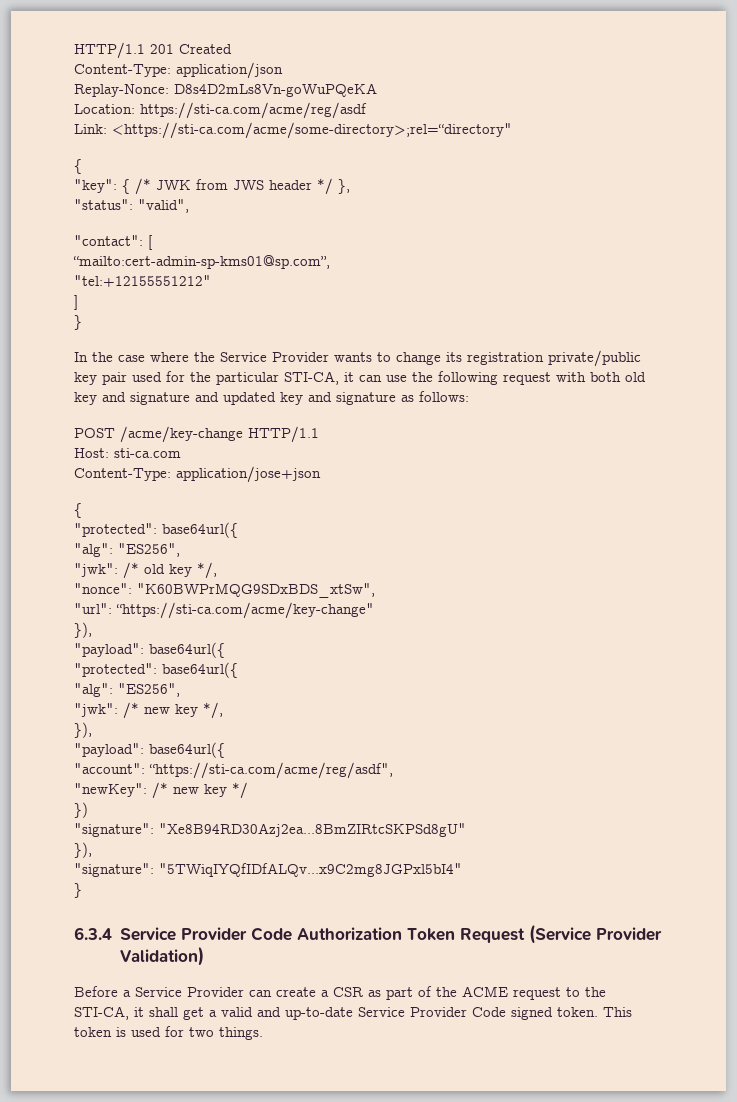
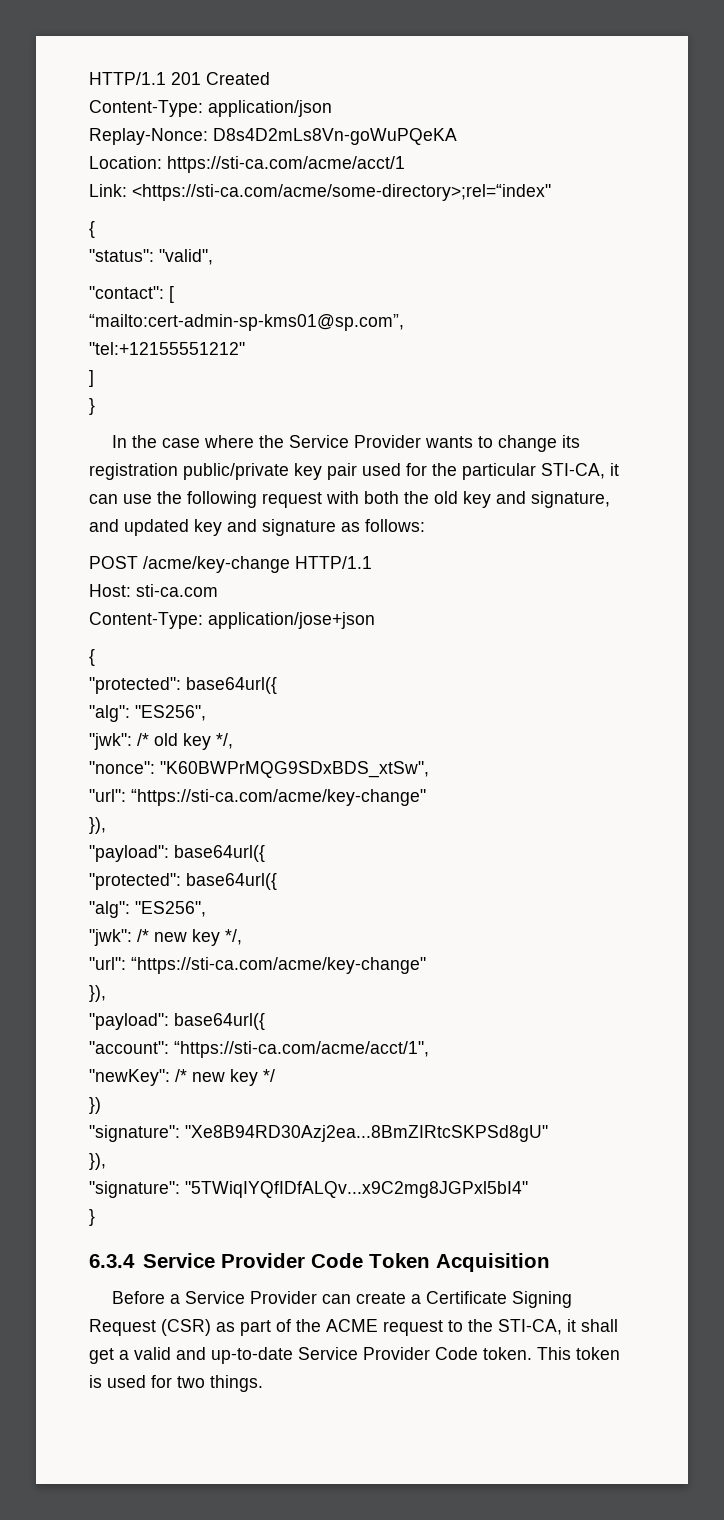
[140,102,367,119] https://sti-ca.com/acme/reg/asdf -> [167,156,405,173] https://sti-ca.com/acme/acct/1
[112,122,512,139] [74,159,82,174] [74,178,350,195] <https://sti-ca.com/acme/some-directory>;rel=“directory" // { // "key": { /* JWK from JWS header */ }, -> [132,184,551,201] [89,221,95,238] <https://sti-ca.com/acme/some-directory>;rel=“index" // {
[548,350,641,367] private/public -> [183,463,289,480] public/private
(621, 377) none -> [404,491,429,504] the
[130,392,190,405] signature -> [531,491,610,508] signature,
(223, 710) none -> [89,957,426,974] // "url": “https://sti-ca.com/acme/key-change"
[149,762,393,779] “https://sti-ca.com/acme/reg/asdf", -> [174,1041,429,1058] “https://sti-ca.com/acme/acct/1",
[296,924,662,944] [119,946,204,966] Authorization Token Request (Service Provider Validation) -> [368,1253,550,1272] Token Acquisition
[333,987,363,997] CSR -> [425,1291,572,1308] [89,1319,211,1336] Certificate Signing Request (CSR)
[511,1007,553,1020] signed -> (478, 1353) none

